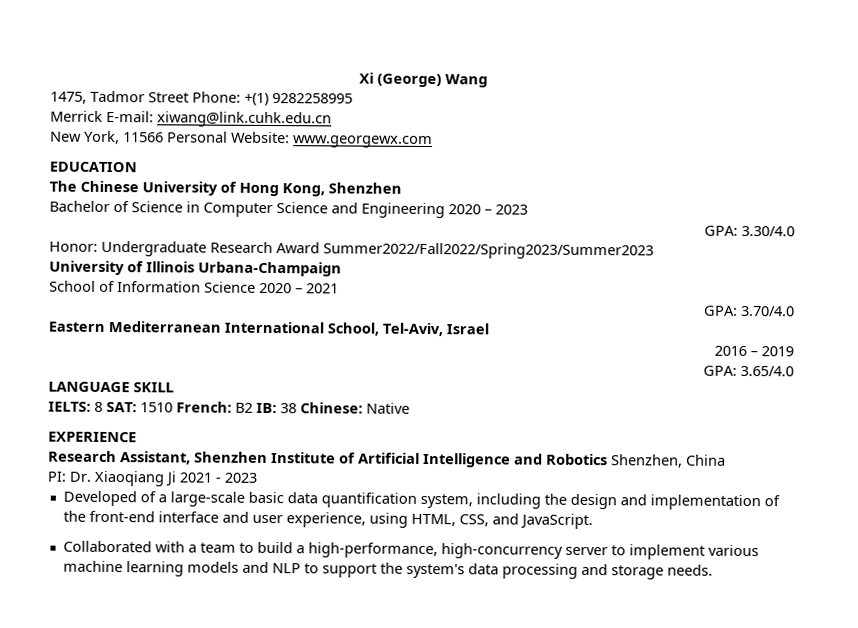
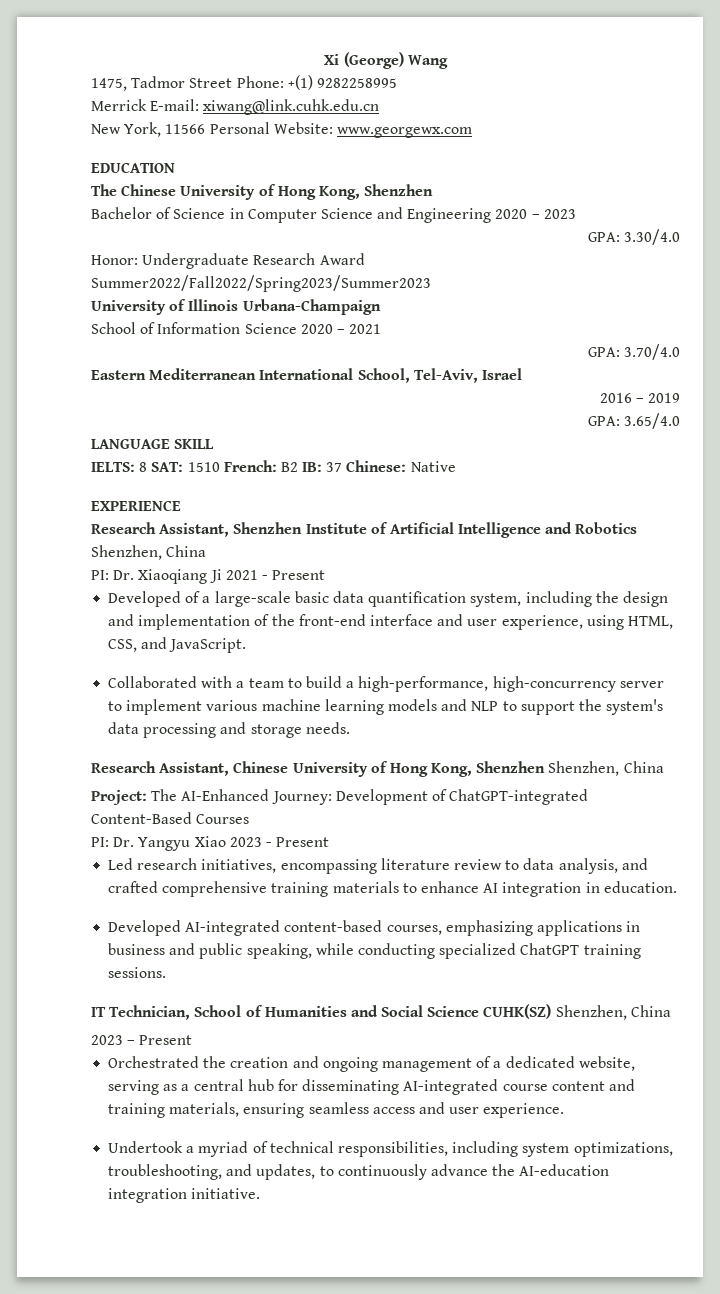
[280,403,297,414] 38 -> [326,462,343,472] 37
[224,472,257,483] 2023 -> [272,570,326,580] Present
(713, 570) none -> [91,761,664,777] [91,789,589,805] [91,812,250,824] [91,836,330,851] [108,858,648,874] [108,881,677,897] [108,920,641,936] [108,943,641,959] [108,967,167,978] [91,1004,671,1020] [91,1035,193,1045] [108,1056,635,1072] [108,1079,635,1095] [108,1102,565,1118] [108,1141,673,1157] [108,1164,610,1180] [108,1188,261,1203] // Research Assistant, Chinese University of Hong Kong, Shenzhen Shenzhen, China // Project: The AI-Enhanced Journey: Development of ChatGPT-integrated Content-Based Courses // PI: Dr. Yangyu Xiao 2023 - Present // Led research initiatives, encompassing literature review to data analysis, and crafted comprehensive training materials to enhance AI integration in education. // Developed AI-integrated content-based courses, emphasizing applications in business and public speaking, while conducting specialized ChatGPT training sessions. // IT Technician, School of Humanities and Social Science CUHK(SZ) Shenzhen, China // 2023 – Present // Orchestrated the creation and ongoing management of a dedicated website, serving as a central hub for disseminating AI-integrated course content and training materials, ensuring seamless access and user experience. // Undertook a myriad of technical responsibilities, including system optimizations, troubleshooting, and updates, to continuously advance the AI-education integration initiative.

